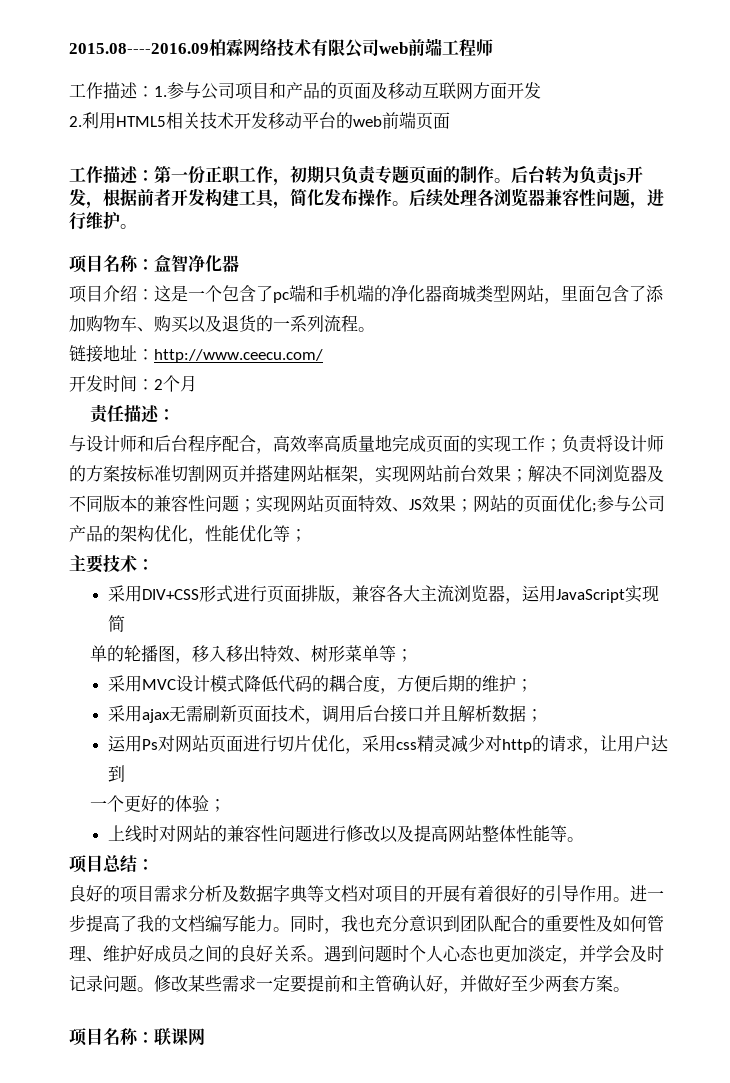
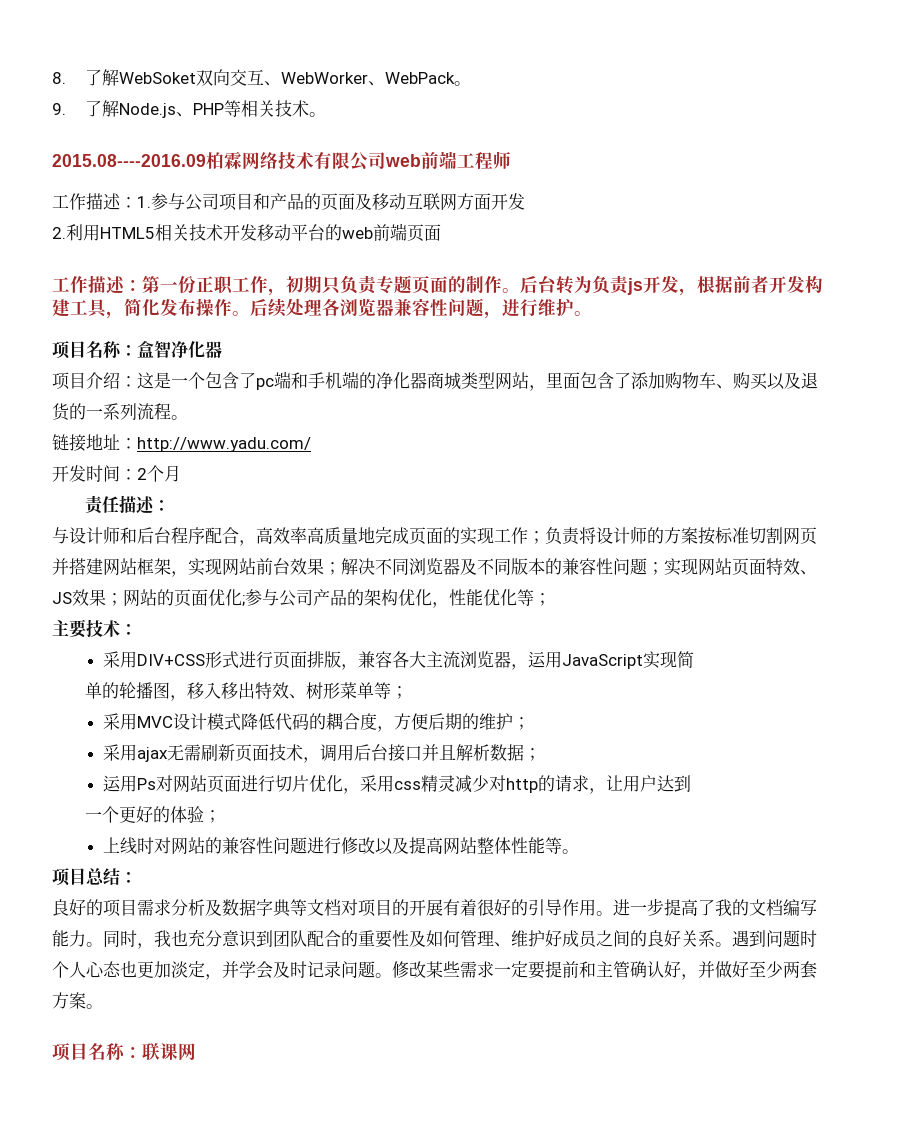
(69, 48) none -> [52,69,471,86] [52,100,326,118] 8.了解WebSoket双向交互、WebWorker、WebPack。 // 9.了解Node.js、PHP等相关技术。 //
[154,349,323,363] http://www.ceecu.com/ -> [137,437,311,452] http://www.yadu.com/

